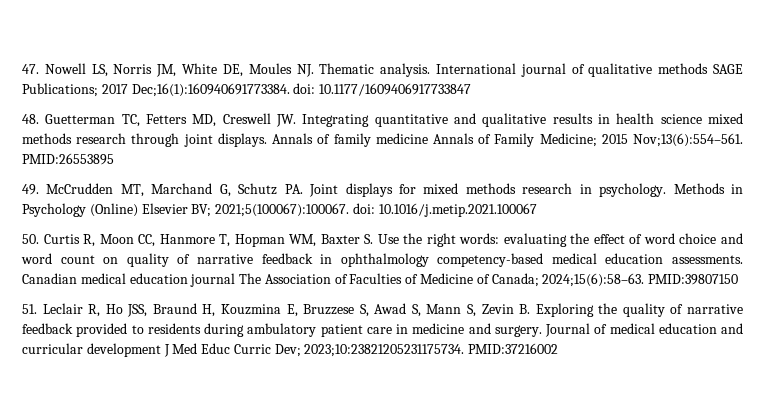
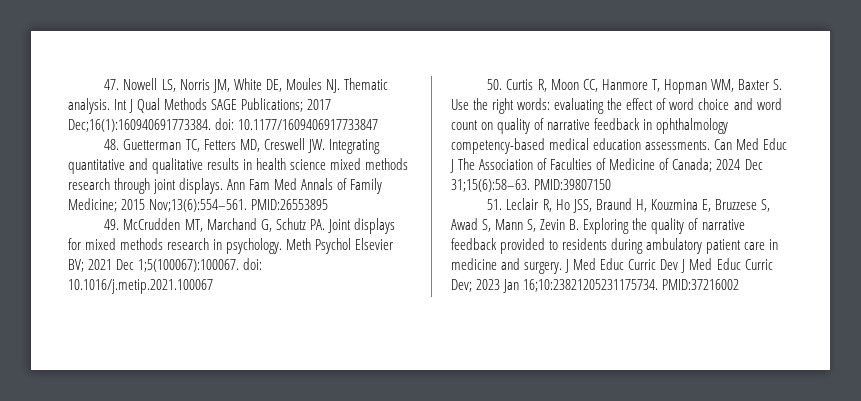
[435,63,709,77] International journal of qualitative methods -> [114,98,208,113] Int J Qual Methods
[272,133,428,147] Annals of family medicine -> [227,178,298,190] Ann Fam Med
[673,183,743,194] [22,203,350,217] Methods in Psychology (Online) Elsevier BV; 2021;5(100067):100067. -> [286,238,394,254] [68,259,240,272] Meth Psychol Elsevier BV; 2021 Dec 1;5(100067):100067.
[22,273,236,287] Canadian medical education journal -> [714,138,788,150] [450,159,454,173] Can Med Educ J
[542,273,645,287] 2024;15(6):58–63. -> [716,159,763,170] [451,179,530,192] 2024 Dec 31;15(6):58–63.
[545,323,743,337] [22,343,161,357] Journal of medical education and curricular development -> [565,258,679,273] J Med Educ Curric Dev
[304,344,465,357] 2023;10:23821205231175734. -> [476,279,659,293] 2023 Jan 16;10:23821205231175734.

